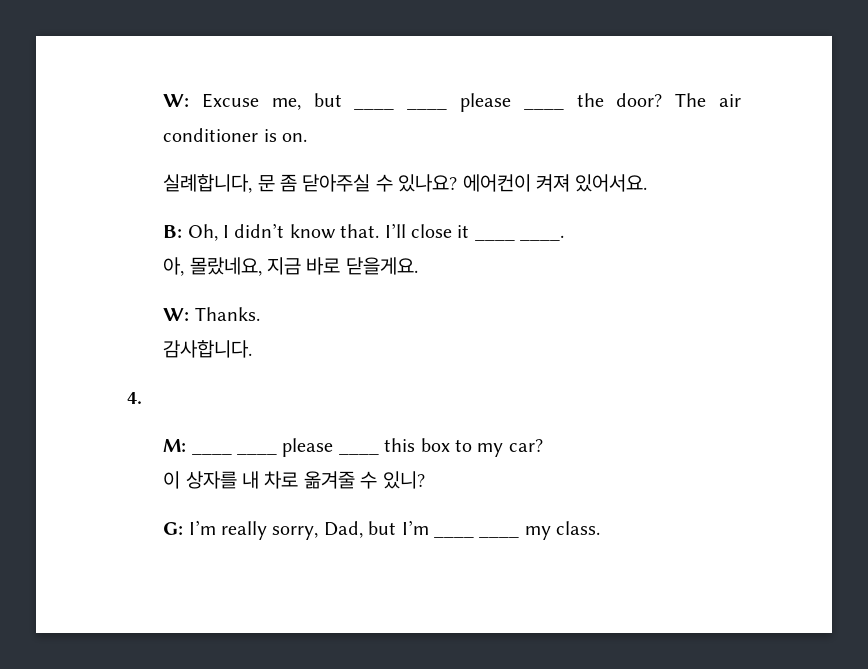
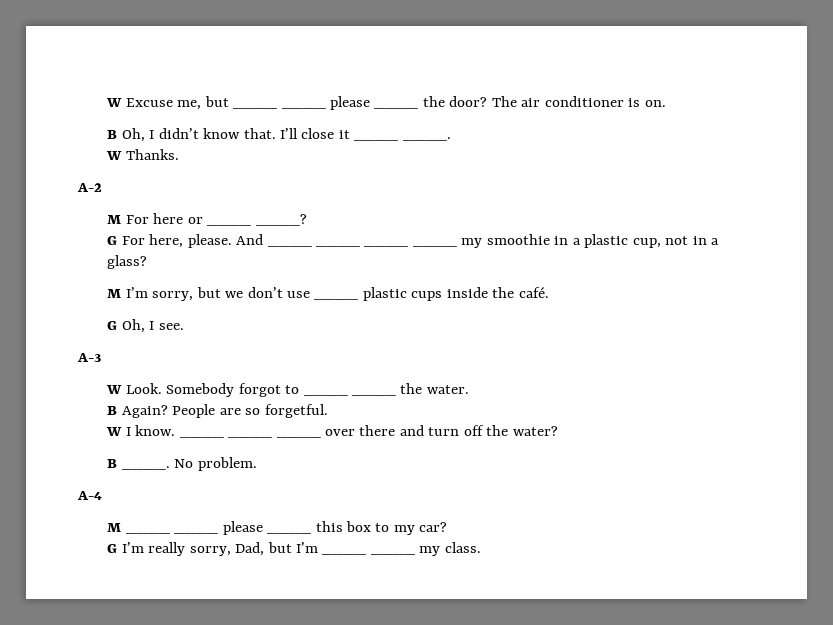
[163,94,190,107] W: -> [106,98,123,107] W
[163,174,648,193] [163,225,183,238] 실례합니다, 문 좀 닫아주실 수 있나요? 에어컨이 켜져 있어서요. // B: -> [107,130,118,139] B
[163,257,418,276] [163,307,260,321] [163,340,253,358] [127,392,142,404] [163,439,187,452] 아, 몰랐네요, 지금 바로 닫을게요. // W: Thanks. // 감사합니다. // 4. // M: -> [106,149,179,160] [77,183,102,192] [107,213,203,224] [207,214,307,226] [107,234,264,248] [267,234,719,248] [107,255,148,269] [107,287,310,301] [314,287,549,301] [107,319,184,333] [77,353,101,362] [106,383,300,397] [303,394,396,396] [400,383,469,394] [107,404,328,418] [106,425,176,436] [179,436,321,438] [324,425,558,436] [107,457,257,471] [77,491,102,500] [107,523,122,532] W Thanks. // A-2 // M For here or ____ ____? // G For here, please. And ____ ____ ____ ____ my smoothie in a plastic cup, not in a glass? // M I’m sorry, but we don’t use ____ plastic cups inside the café. // G Oh, I see. // A-3 // W Look. Somebody forgot to ____ ____ the water. // B Again? People are so forgetful. // W I know. ____ ____ ____ over there and turn off the water? // B ____. No problem. // A-4 // M
[163,471,425,489] [163,522,184,535] 이 상자를 내 차로 옮겨줄 수 있니? // G: -> [107,544,118,553] G

